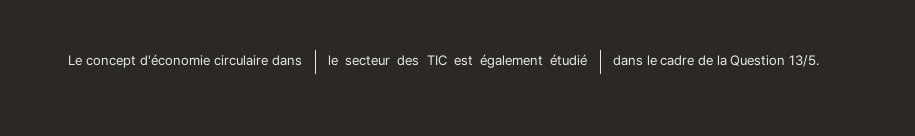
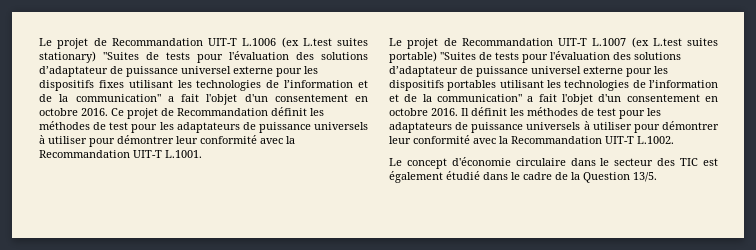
[67,55,82,66] Le -> [39,37,368,49] [39,51,368,63] [39,66,318,77] [39,80,368,91] [39,94,368,105] [39,107,324,119] [39,121,368,133] [39,135,295,147] [39,150,202,158] [389,37,718,49] [389,51,681,63] [389,66,668,77] [389,80,718,91] [389,94,718,105] [389,107,661,119] [389,121,719,133] [389,135,674,144] [389,158,402,166] Le projet de Recommandation UIT-T L.1006 (ex L.test suites stationary) "Suites de tests pour l'évaluation des solutions d’adaptateur de puissance universel externe pour les dispositifs fixes utilisant les technologies de l’information et de la communication" a fait l'objet d'un consentement en octobre 2016. Ce projet de Recommandation définit les méthodes de test pour les adaptateurs de puissance universels à utiliser pour démontrer leur conformité avec la Recommandation UIT-T L.1001. // Le projet de Recommandation UIT-T L.1007 (ex L.test suites portable) ''Suites de tests pour l'évaluation des solutions d’adaptateur de puissance universel externe pour les dispositifs portables utilisant les technologies de l’information et de la communication" a fait l'objet d'un consentement en octobre 2016. Il définit les méthodes de test pour les adaptateurs de puissance universels à utiliser pour démontrer leur conformité avec la Recommandation UIT-T L.1002. // Le

